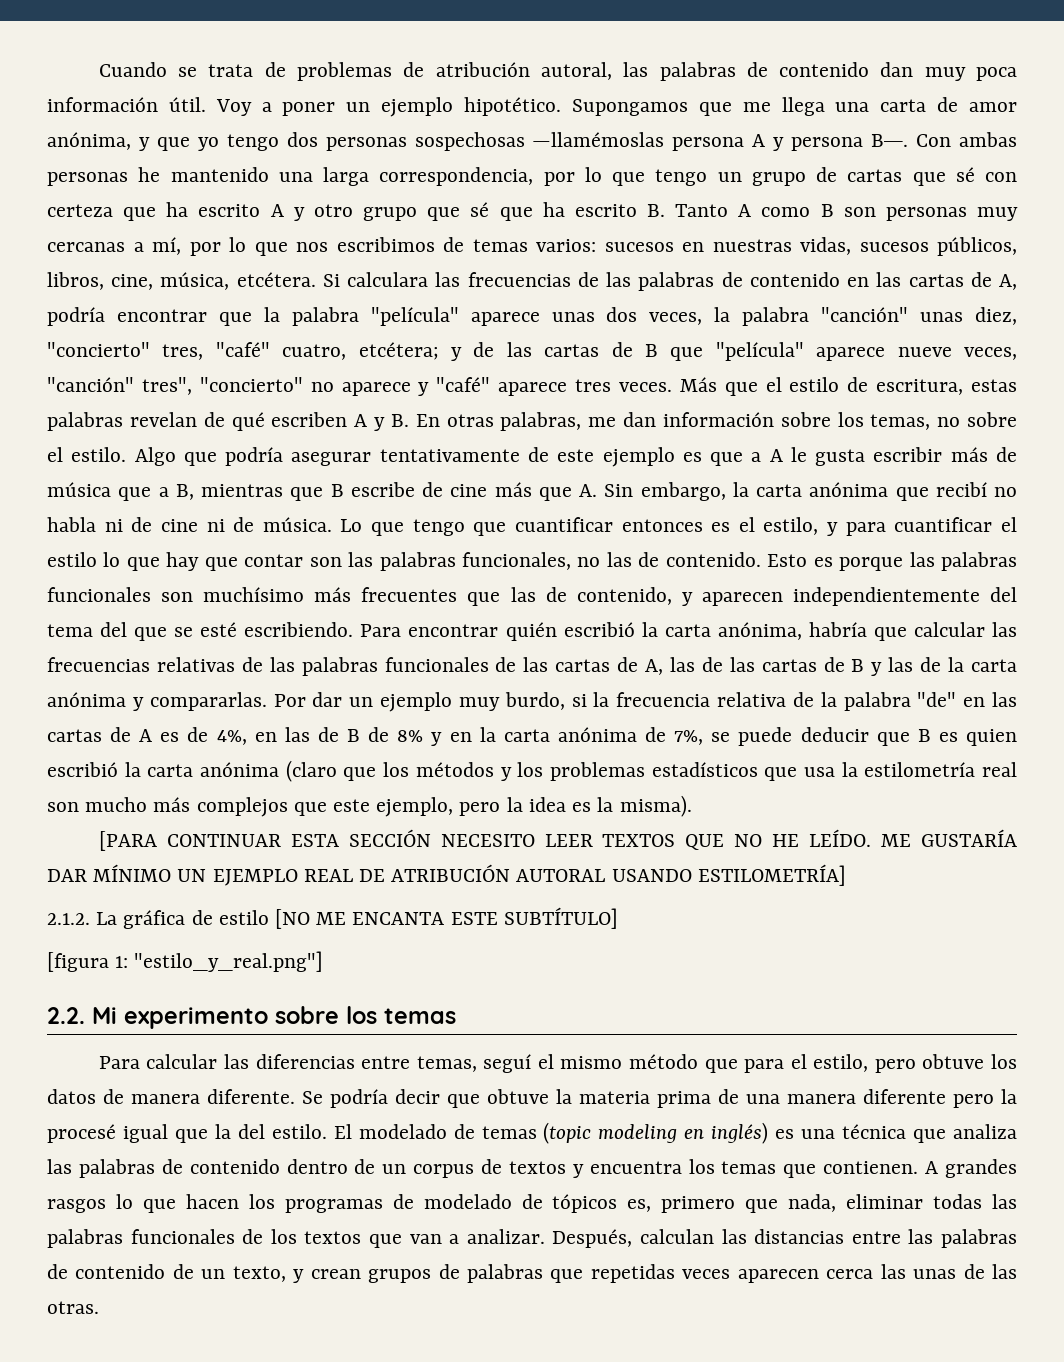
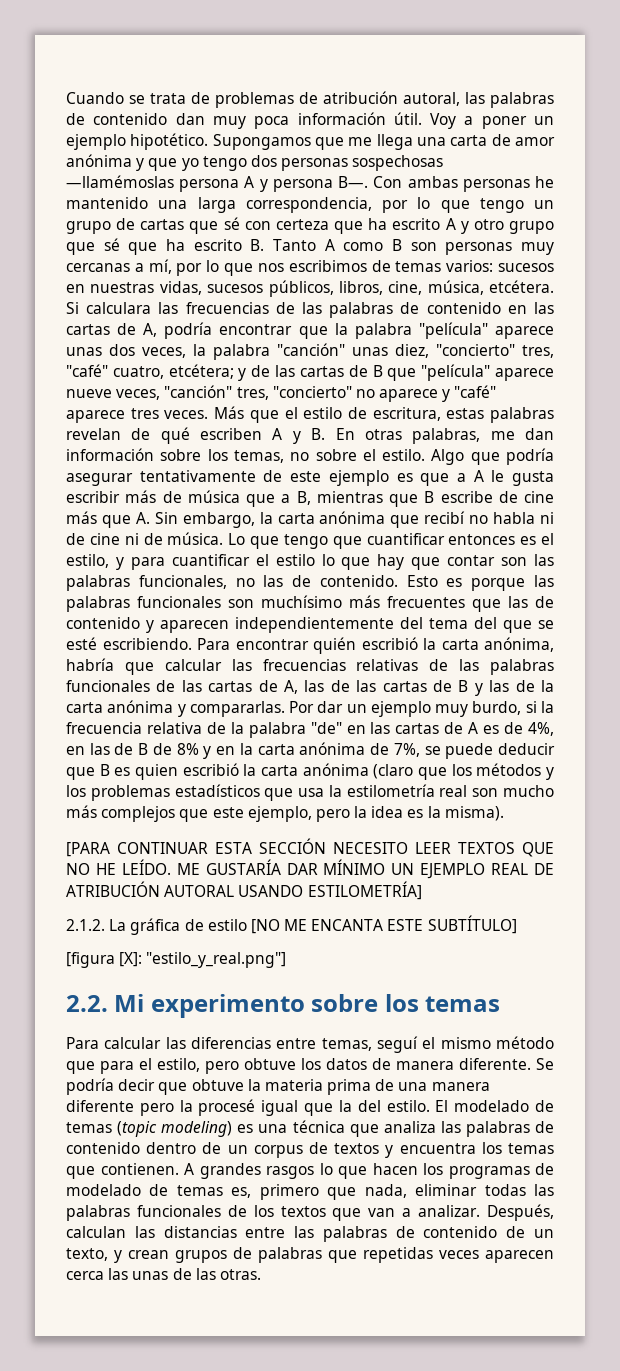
[47,132,131,150] anónima, -> [66,154,132,167] anónima
[141,377,192,395] tres", -> [236,387,269,400] tres,
[576,587,672,605] contenido, -> [66,617,140,629] contenido
[115,956,129,968] 1: -> [119,952,143,967] [X]:
[598,1122,769,1144] modeling en inglés) -> [161,1121,233,1137] modeling)
[552,1194,618,1213] tópicos -> [176,1185,223,1196] temas

